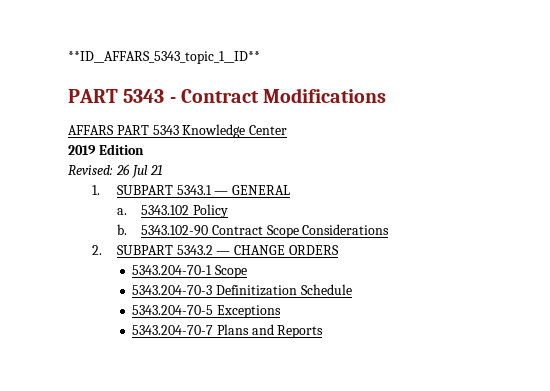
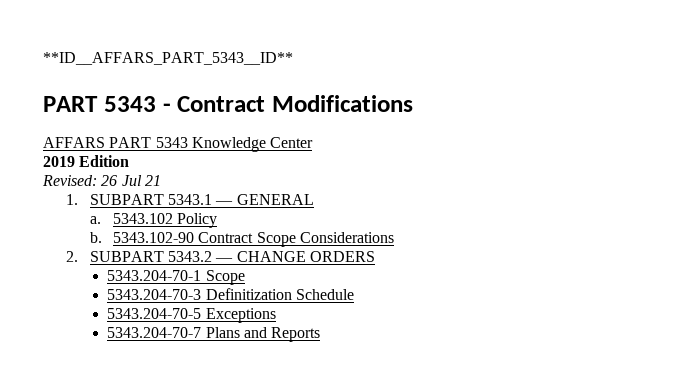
[68,51,260,64] **ID__AFFARS_5343_topic_1__ID** -> [43,52,293,65] **ID__AFFARS_PART_5343__ID**

